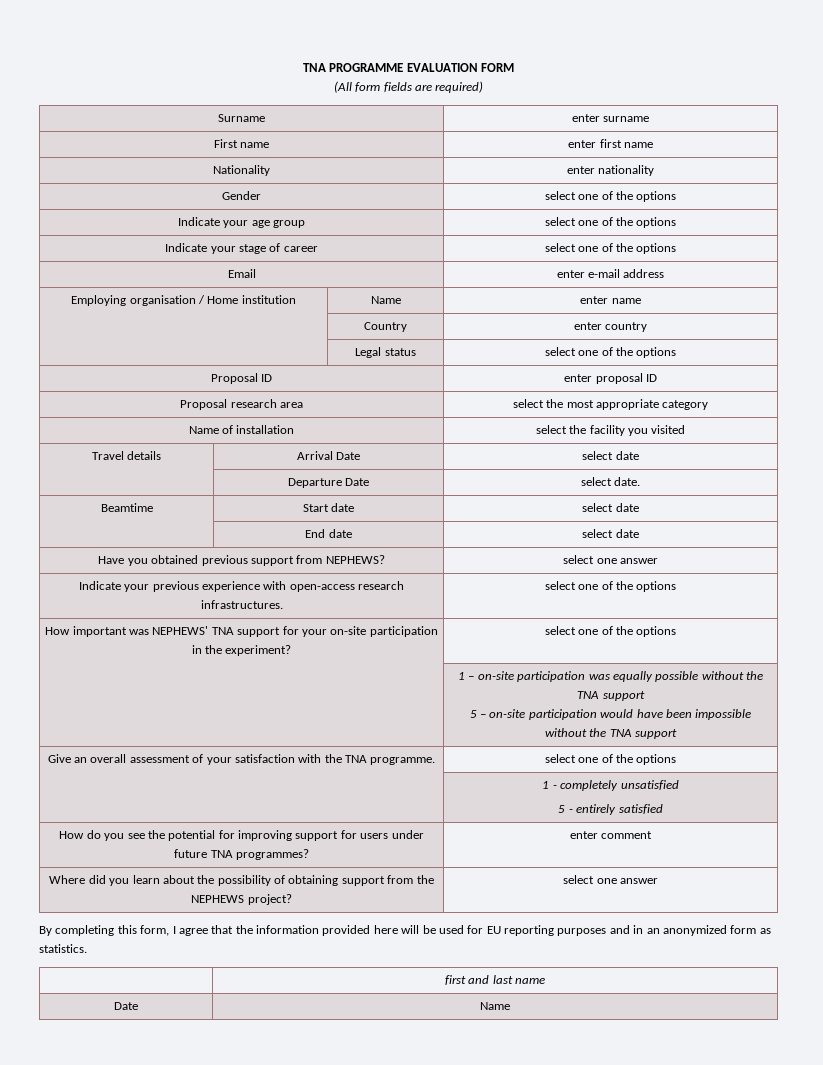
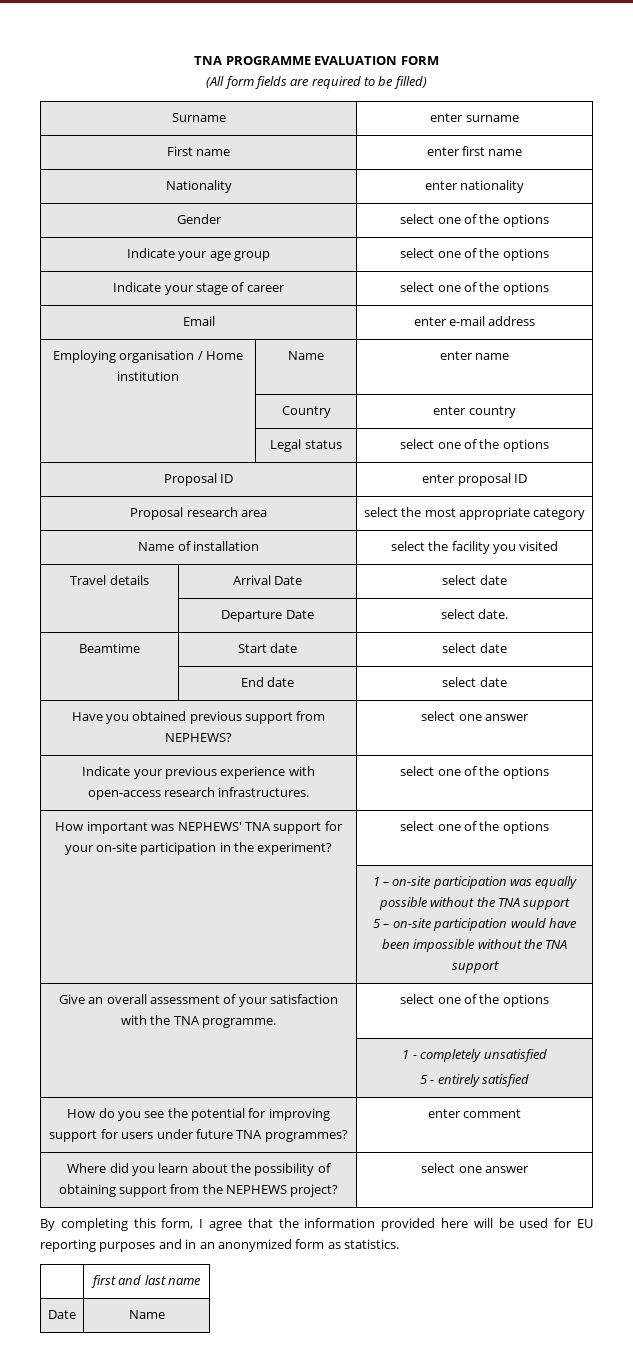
[435,81,484,93] required) -> [311,76,427,89] required to be filled)

